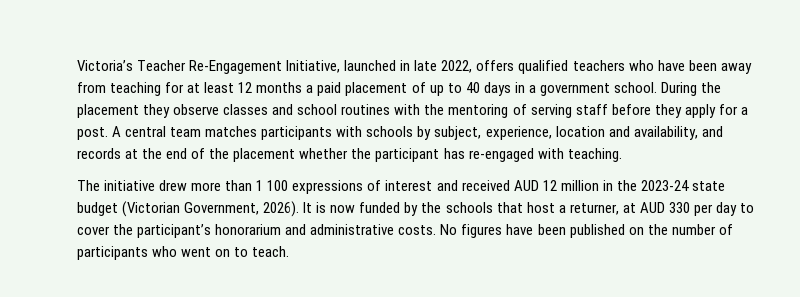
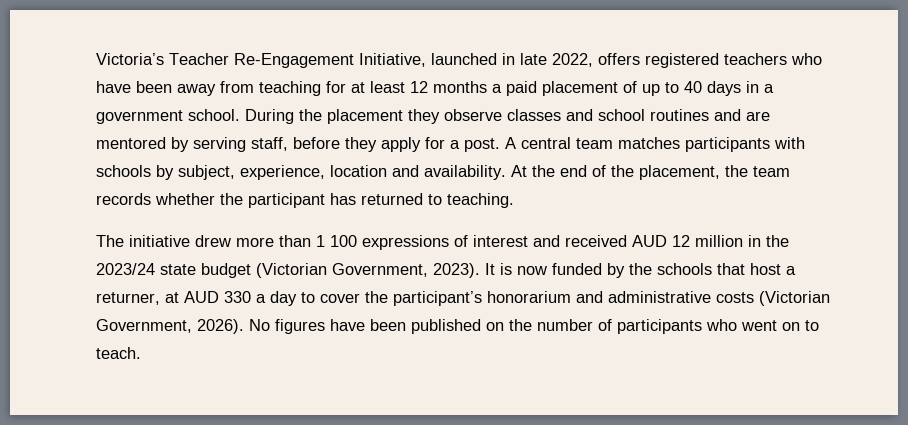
[518,60,569,74] qualified -> [645,53,719,68] registered
[394,104,608,118] with the mentoring of serving staff -> [714,109,770,121] [96,137,288,152] and are mentored by serving staff,
[633,126,723,140] [77,148,296,162] availability, and records at the end of the placement -> [424,165,790,180] [96,193,151,205] availability. At the end of the placement, the team records
[468,148,564,162] re-engaged with -> [361,193,442,205] returned to
[640,180,689,191] 2023-24 -> [96,263,155,275] 2023/24
[263,201,300,217] 2026). -> [433,263,480,278] 2023).
[693,204,713,216] per -> [256,294,266,303] a
[398,225,437,235] costs. -> [716,291,830,306] [96,319,244,334] costs (Victorian Government, 2026).

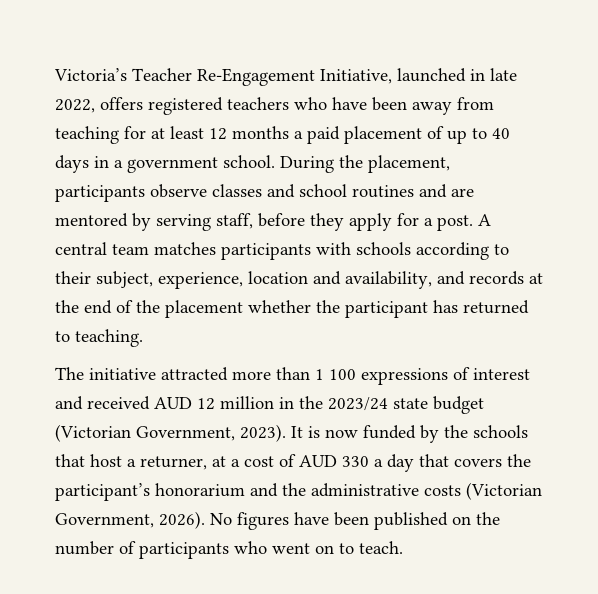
[327,109,440,124] placement they -> [368,155,450,173] [55,185,145,202] placement, participants
[156,165,174,180] by -> [416,242,509,260] [55,271,91,284] according to their
[424,165,790,180] [96,193,151,205] availability. At the end of the placement, the team records -> [345,271,543,289] [55,300,243,318] availability, and records at the end of the placement
[195,235,231,247] drew -> [161,367,228,381] attracted
(179, 297) none -> [231,454,296,467] a cost of
[301,292,360,303] to cover -> [419,454,502,467] that covers
(603, 297) none -> [282,483,306,496] the

